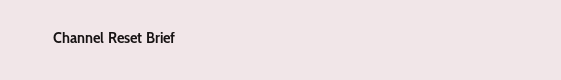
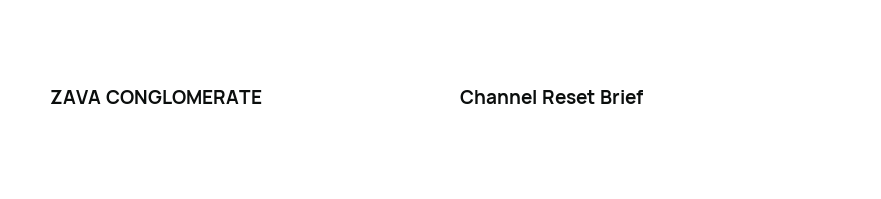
(53, 37) none -> [50,90,263,104] ZAVA CONGLOMERATE //

